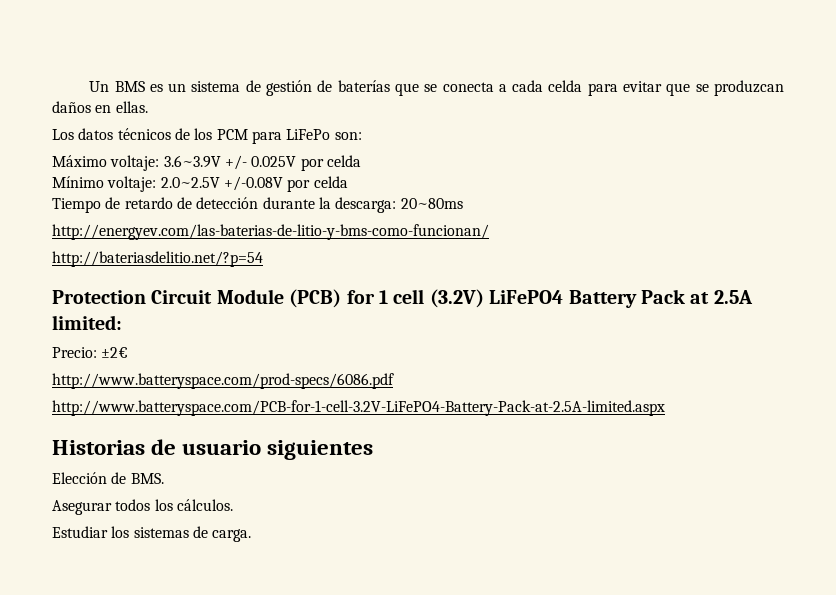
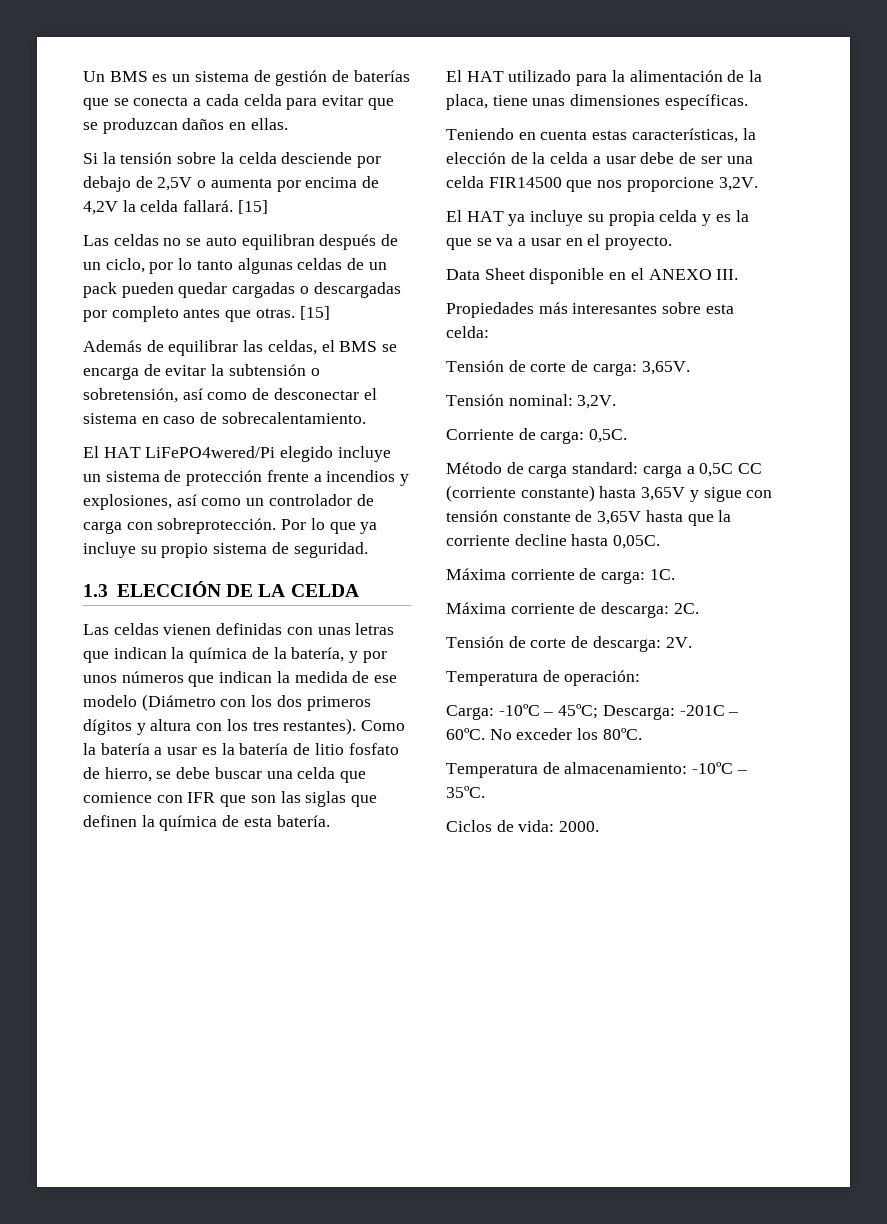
[52,128,362,144] [52,155,361,171] [52,176,348,192] [52,197,463,213] [52,224,489,240] [52,251,263,267] [52,289,753,308] [52,315,122,330] [52,347,129,358] [52,373,394,389] [52,400,665,416] [52,439,374,460] [52,472,164,484] [52,499,233,515] [52,526,252,542] Los datos técnicos de los PCM para LiFePo son: // Máximo voltaje: 3.6~3.9V +/- 0.025V por celda // Mínimo voltaje: 2.0~2.5V +/-0.08V por celda // Tiempo de retardo de detección durante la descarga: 20~80ms // http://energyev.com/las-baterias-de-litio-y-bms-como-funcionan/ // http://bateriasdelitio.net/?p=54 // Protection Circuit Module (PCB) for 1 cell (3.2V) LiFePO4 Battery Pack at 2.5A limited: // Precio: ±2€ // http://www.batteryspace.com/prod-specs/6086.pdf // http://www.batteryspace.com/PCB-for-1-cell-3.2V-LiFePO4-Battery-Pack-at-2.5A-limited.aspx // Historias de usuario siguientes // Elección de BMS. // Asegurar todos los cálculos. // Estudiar los sistemas de carga. -> [83,152,382,168] [83,176,380,192] [83,200,268,215] [83,234,399,250] [83,258,387,274] [83,282,401,298] [83,306,330,322] [83,340,398,356] [83,364,320,380] [83,388,377,403] [83,412,366,424] [83,446,391,462] [83,470,410,486] [83,494,374,510] [83,518,378,534] [83,542,368,558] [83,581,359,597] [83,623,395,635] [83,647,387,663] [83,671,398,687] [83,694,371,711] [83,718,406,735] [83,743,399,755] [83,767,367,783] [83,791,378,807] [83,815,330,831] [446,70,763,86] [446,94,748,110] [446,128,756,143] [446,152,753,164] [446,176,758,192] [446,210,749,226] [446,234,673,250] [446,268,739,284] [446,302,734,318] [446,326,489,338] [446,360,690,376] [446,394,617,409] [446,428,628,444] [446,462,763,478] [446,485,773,502] [446,510,732,526] [446,534,661,549] [446,568,675,584] [446,602,699,618] [446,636,692,652] [446,670,641,686] [446,704,739,720] [446,728,642,740] [446,762,747,778] [446,786,485,798] [446,820,600,832] Si la tensión sobre la celda desciende por debajo de 2,5V o aumenta por encima de 4,2V la celda fallará. [15] // Las celdas no se auto equilibran después de un ciclo, por lo tanto algunas celdas de un pack pueden quedar cargadas o descargadas por completo antes que otras. [15] // Además de equilibrar las celdas, el BMS se encarga de evitar la subtensión o sobretensión, así como de desconectar el sistema en caso de sobrecalentamiento. // El HAT LiFePO4wered/Pi elegido incluye un sistema de protección frente a incendios y explosiones, así como un controlador de carga con sobreprotección. Por lo que ya incluye su propio sistema de seguridad. // 1.3 ELECCIÓN DE LA CELDA // Las celdas vienen definidas con unas letras que indican la química de la batería, y por unos números que indican la medida de ese modelo (Diámetro con los dos primeros dígitos y altura con los tres restantes). Como la batería a usar es la batería de litio fosfato de hierro, se debe buscar una celda que comience con IFR que son las siglas que definen la química de esta batería. // El HAT utilizado para la alimentación de la placa, tiene unas dimensiones específicas. // Teniendo en cuenta estas características, la elección de la celda a usar debe de ser una celda FIR14500 que nos proporcione 3,2V. // El HAT ya incluye su propia celda y es la que se va a usar en el proyecto. // Data Sheet disponible en el ANEXO III. // Propiedades más interesantes sobre esta celda: // Tensión de corte de carga: 3,65V. // Tensión nominal: 3,2V. // Corriente de carga: 0,5C. // Método de carga standard: carga a 0,5C CC (corriente constante) hasta 3,65V y sigue con tensión constante de 3,65V hasta que la corriente decline hasta 0,05C. // Máxima corriente de carga: 1C. // Máxima corriente de descarga: 2C. // Tensión de corte de descarga: 2V. // Temperatura de operación: // Carga: -10ºC – 45ºC; Descarga: -201C – 60ºC. No exceder los 80ºC. // Temperatura de almacenamiento: -10ºC – 35ºC. // Ciclos de vida: 2000.

